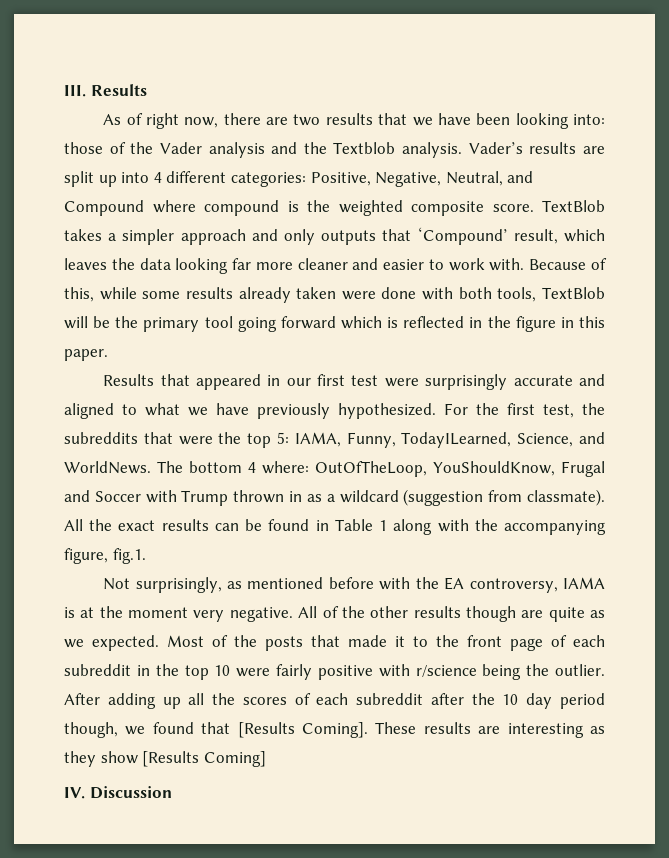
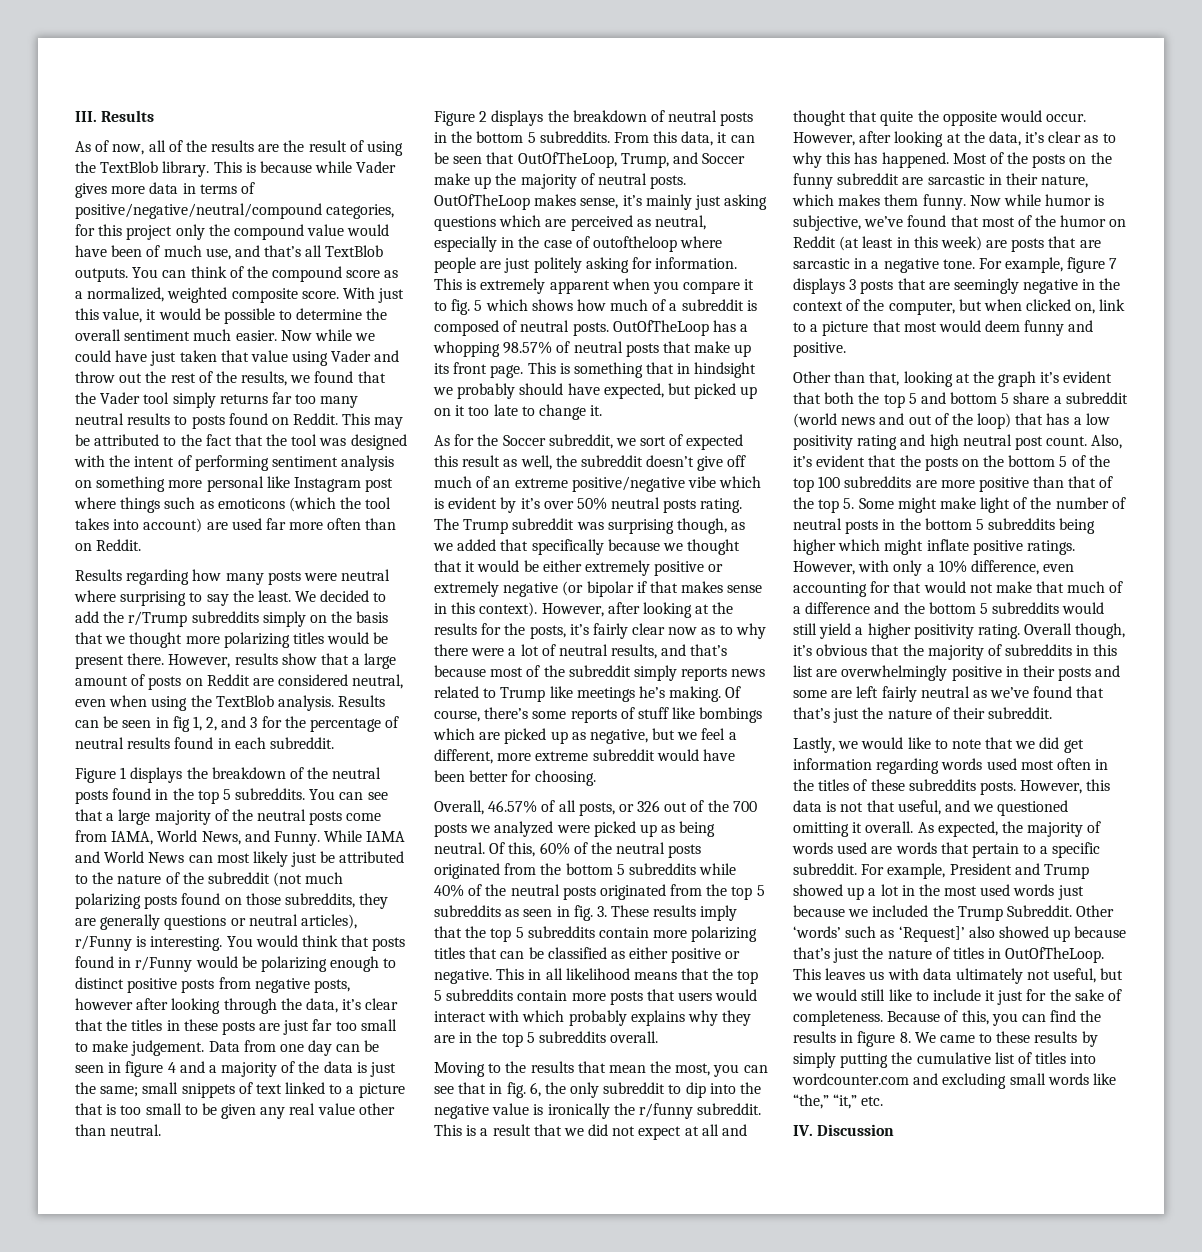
[145,113,606,129] [64,142,605,158] [64,171,534,187] [64,200,605,216] [64,227,605,245] [64,258,607,274] [64,287,605,303] [64,316,606,332] [64,349,108,361] [103,374,605,390] [64,403,605,419] [64,432,606,448] [64,461,605,477] [64,489,605,506] [64,519,606,535] [64,548,146,564] [103,577,605,593] [64,606,605,622] [64,635,605,651] [64,664,605,680] [64,693,605,709] [64,722,605,738] [64,751,266,767] right now, there are two results that we have been looking into: those of the Vader analysis and the Textblob analysis. Vader’s results are split up into 4 different categories: Positive, Negative, Neutral, and Compound where compound is the weighted composite score. TextBlob takes a simpler approach and only outputs that ‘Compound’ result, which leaves the data looking far more cleaner and easier to work with. Because of this, while some results already taken were done with both tools, TextBlob will be the primary tool going forward which is reflected in the figure in this paper. // Results that appeared in our first test were surprisingly accurate and aligned to what we have previously hypothesized. For the first test, the subreddits that were the top 5: IAMA, Funny, TodayILearned, Science, and WorldNews. The bottom 4 where: OutOfTheLoop, YouShouldKnow, Frugal and Soccer with Trump thrown in as a wildcard (suggestion from classmate). All the exact results can be found in Table 1 along with the accompanying figure, fig.1. // Not surprisingly, as mentioned before with the EA controversy, IAMA is at the moment very negative. All of the other results though are quite as we expected. Most of the posts that made it to the front page of each subreddit in the top 10 were fairly positive with r/science being the outlier. After adding up all the scores of each subreddit after the 10 day period though, we found that [Results Coming]. These results are interesting as they show [Results Coming] -> [112,140,404,156] [75,161,397,177] [75,182,255,198] [75,203,395,219] [75,224,390,240] [75,245,384,260] [75,266,399,282] [75,287,405,303] [75,308,388,324] [75,329,376,341] [75,350,400,366] [75,371,386,386] [75,392,359,408] [75,413,404,429] [75,434,407,450] [74,455,395,471] [75,476,394,492] [74,497,392,513] [75,518,397,533] [75,539,142,551] [75,569,391,585] [74,590,387,606] [75,611,389,627] [75,632,389,648] [75,653,397,669] [75,674,404,690] [75,695,386,711] [75,716,400,732] [75,737,334,749] [75,767,382,783] [75,788,388,804] [75,809,382,825] [75,830,406,846] [75,851,405,867] [75,872,344,887] [75,893,389,909] [75,914,357,930] [75,935,406,951] [75,956,397,972] [75,977,350,993] [75,998,399,1014] [75,1019,397,1035] [75,1040,380,1056] [75,1061,397,1077] [75,1082,405,1098] [75,1103,395,1119] [75,1124,162,1136] [434,110,754,126] [434,131,755,146] [434,152,746,168] [434,173,687,189] [434,194,768,210] [434,215,706,231] [434,236,723,252] [434,257,738,273] [434,278,755,294] [434,299,757,315] [434,320,749,336] [433,341,752,357] [434,362,757,378] [433,383,758,399] [434,404,603,420] [434,434,744,450] [434,455,747,471] [434,476,762,492] [434,497,743,513] [434,518,746,534] [433,539,741,555] [434,560,724,576] [434,581,763,597] [434,602,734,618] [434,623,766,639] [434,644,728,659] [434,665,766,681] [434,686,742,702] [434,707,763,723] [433,728,737,744] [434,749,735,764] [434,770,596,786] [434,800,757,816] [434,821,716,837] [434,842,702,858] [434,863,737,879] [434,884,765,900] [434,905,738,921] [434,926,758,942] [434,947,741,963] [434,968,759,984] [434,989,758,1005] [434,1010,752,1026] [434,1031,659,1047] [434,1061,768,1077] [434,1082,762,1098] [434,1103,762,1119] [434,1124,748,1140] [793,110,1087,126] [793,131,1116,147] [792,152,1112,168] [793,173,1089,189] [792,194,1105,210] [793,215,1127,231] [793,236,1101,252] [793,257,1118,273] [793,278,1121,294] [793,299,1126,315] [793,320,1094,336] [793,342,846,357] [793,371,1113,387] [793,392,1128,408] [793,413,1110,429] [793,434,1123,450] [793,455,1110,471] [793,476,1114,492] [793,497,1126,513] [793,518,1096,534] [793,539,1075,555] [793,560,1075,576] [793,581,1124,597] [793,602,1105,614] [793,623,1126,639] [793,644,1118,660] [793,665,1121,681] [793,686,1105,702] [793,707,1053,723] [793,737,1084,753] [793,758,1109,774] [793,779,1111,795] [793,800,1069,816] [793,821,1102,837] [792,842,1101,858] [793,863,1089,879] [793,884,1084,900] [793,905,1115,921] [793,926,1127,942] [793,947,1105,963] [793,968,1124,984] [792,989,1123,1005] [793,1010,1102,1026] [793,1031,1098,1047] [793,1052,1097,1068] [792,1073,1116,1089] [793,1094,884,1109] now, all of the results are the result of using the TextBlob library. This is because while Vader gives more data in terms of positive/negative/neutral/compound categories, for this project only the compound value would have been of much use, and that’s all TextBlob outputs. You can think of the compound score as a normalized, weighted composite score. With just this value, it would be possible to determine the overall sentiment much easier. Now while we could have just taken that value using Vader and throw out the rest of the results, we found that the Vader tool simply returns far too many neutral results to posts found on Reddit. This may be attributed to the fact that the tool was designed with the intent of performing sentiment analysis on something more personal like Instagram post where things such as emoticons (which the tool takes into account) are used far more often than on Reddit. // Results regarding how many posts were neutral where surprising to say the least. We decided to add the r/Trump subreddits simply on the basis that we thought more polarizing titles would be present there. However, results show that a large amount of posts on Reddit are considered neutral, even when using the TextBlob analysis. Results can be seen in fig 1, 2, and 3 for the percentage of neutral results found in each subreddit. // Figure 1 displays the breakdown of the neutral posts found in the top 5 subreddits. You can see that a large majority of the neutral posts come from IAMA, World News, and Funny. While IAMA and World News can most likely just be attributed to the nature of the subreddit (not much polarizing posts found on those subreddits, they are generally questions or neutral articles), r/Funny is interesting. You would think that posts found in r/Funny would be polarizing enough to distinct positive posts from negative posts, however after looking through the data, it’s clear that the titles in these posts are just far too small to make judgement. Data from one day can be seen in figure 4 and a majority of the data is just the same; small snippets of text linked to a picture that is too small to be given any real value other than neutral. // Figure 2 displays the breakdown of neutral posts in the bottom 5 subreddits. From this data, it can be seen that OutOfTheLoop, Trump, and Soccer make up the majority of neutral posts. OutOfTheLoop makes sense, it’s mainly just asking questions which are perceived as neutral, especially in the case of outoftheloop where people are just politely asking for information. This is extremely apparent when you compare it to fig. 5 which shows how much of a subreddit is composed of neutral posts. OutOfTheLoop has a whopping 98.57% of neutral posts that make up its front page. This is something that in hindsight we probably should have expected, but picked up on it too late to change it. // As for the Soccer subreddit, we sort of expected this result as well, the subreddit doesn’t give off much of an extreme positive/negative vibe which is evident by it’s over 50% neutral posts rating. The Trump subreddit was surprising though, as we added that specifically because we thought that it would be either extremely positive or extremely negative (or bipolar if that makes sense in this context). However, after looking at the results for the posts, it’s fairly clear now as to why there were a lot of neutral results, and that’s because most of the subreddit simply reports news related to Trump like meetings he’s making. Of course, there’s some reports of stuff like bombings which are picked up as negative, but we feel a different, more extreme subreddit would have been better for choosing. // Overall, 46.57% of all posts, or 326 out of the 700 posts we analyzed were picked up as being neutral. Of this, 60% of the neutral posts originated from the bottom 5 subreddits while 40% of the neutral posts originated from the top 5 subreddits as seen in fig. 3. These results imply that the top 5 subreddits contain more polarizing titles that can be classified as either positive or negative. This in all likelihood means that the top 5 subreddits contain more posts that users would interact with which probably explains why they are in the top 5 subreddits overall. // Moving to the results that mean the most, you can see that in fig. 6, the only subreddit to dip into the negative value is ironically the r/funny subreddit. This is a result that we did not expect at all and thought that quite the opposite would occur. However, after looking at the data, it’s clear as to why this has happened. Most of the posts on the funny subreddit are sarcastic in their nature, which makes them funny. Now while humor is subjective, we’ve found that most of the humor on Reddit (at least in this week) are posts that are sarcastic in a negative tone. For example, figure 7 displays 3 posts that are seemingly negative in the context of the computer, but when clicked on, link to a picture that most would deem funny and positive. // Other than that, looking at the graph it’s evident that both the top 5 and bottom 5 share a subreddit (world news and out of the loop) that has a low positivity rating and high neutral post count. Also, it’s evident that the posts on the bottom 5 of the top 100 subreddits are more positive than that of the top 5. Some might make light of the number of neutral posts in the bottom 5 subreddits being higher which might inflate positive ratings. However, with only a 10% difference, even accounting for that would not make that much of a difference and the bottom 5 subreddits would still yield a higher positivity rating. Overall though, it’s obvious that the majority of subreddits in this list are overwhelmingly positive in their posts and some are left fairly neutral as we’ve found that that’s just the nature of their subreddit. // Lastly, we would like to note that we did get information regarding words used most often in the titles of these subreddits posts. However, this data is not that useful, and we questioned omitting it overall. As expected, the majority of words used are words that pertain to a specific subreddit. For example, President and Trump showed up a lot in the most used words just because we included the Trump Subreddit. Other ‘words’ such as ‘Request]’ also showed up because that’s just the nature of titles in OutOfTheLoop. This leaves us with data ultimately not useful, but we would still like to include it just for the sake of completeness. Because of this, you can find the results in figure 8. We came to these results by simply putting the cumulative list of titles into wordcounter.com and excluding small words like “the,” “it,” etc.

